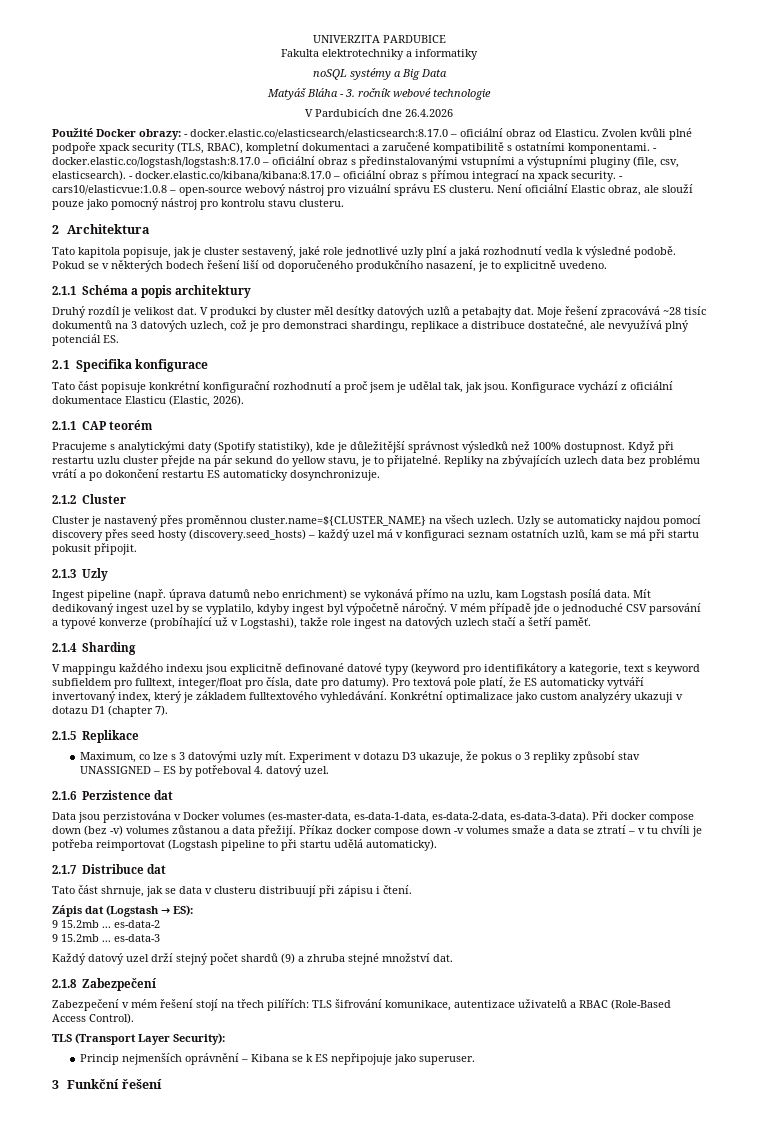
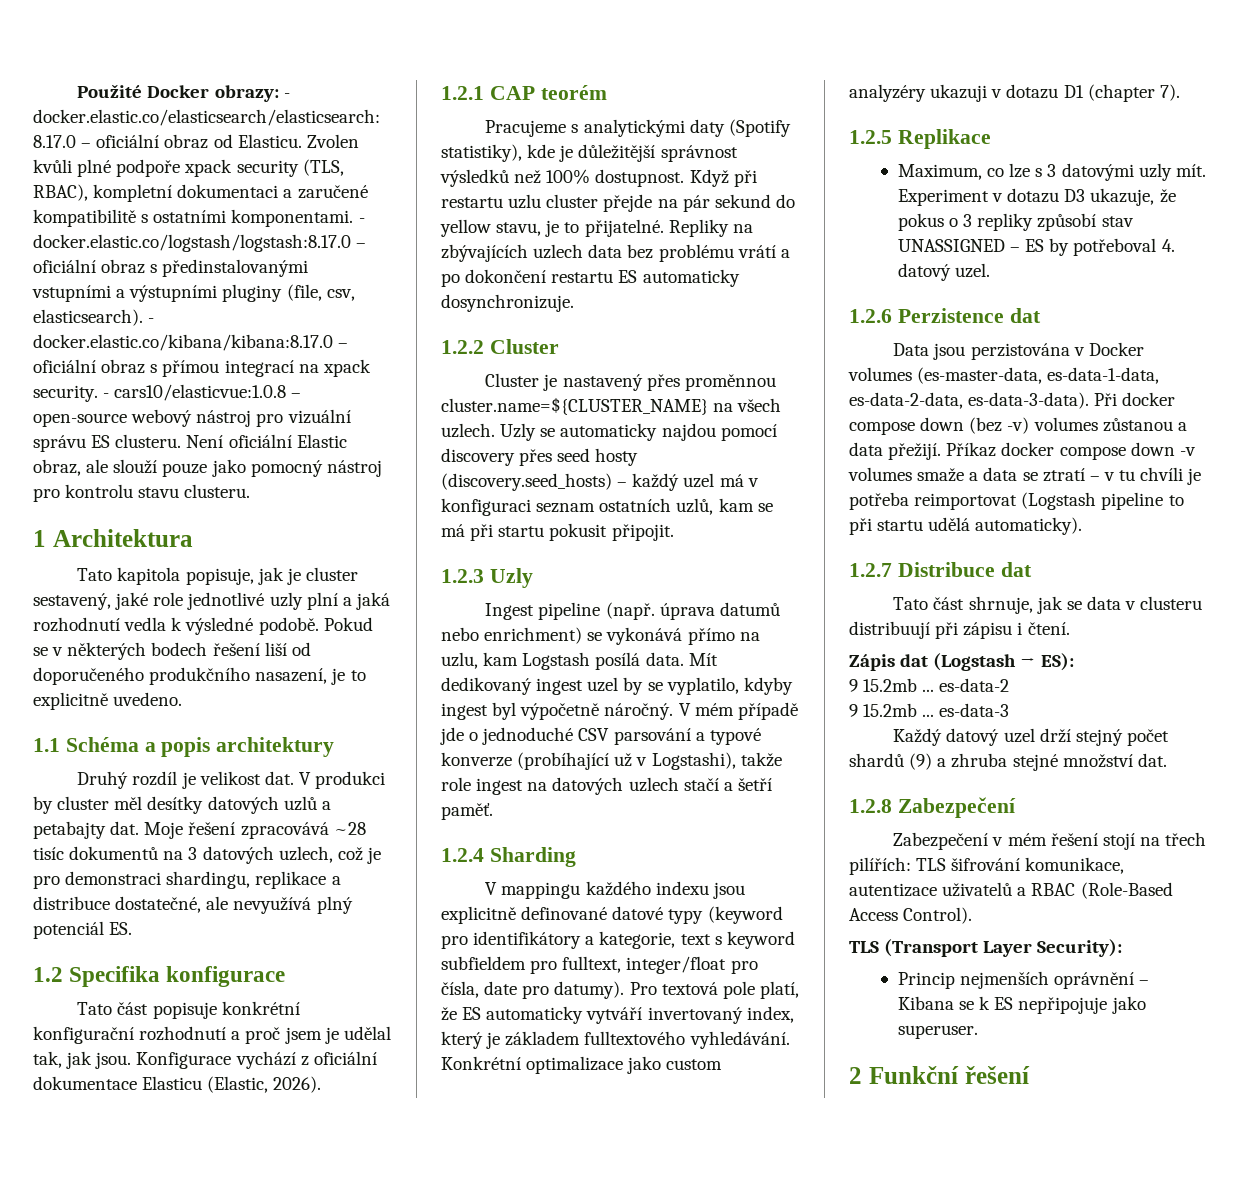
[312,35,446,43] [281,49,478,60] [312,68,447,80] [267,88,491,100] [305,108,453,117] UNIVERZITA PARDUBICE // Fakulta elektrotechniky a informatiky // noSQL systémy a Big Data // Matyáš Bláha - 3. ročník webové technologie // V Pardubicích dne 26.4.2026 // -> (77, 91) none
[52,225,59,234] 2 -> [33,530,46,547] 1
[52,286,76,295] 2.1.1 -> [33,738,60,752] 1.1
[52,360,70,369] 2.1 -> [33,967,63,982] 1.2
[52,421,76,430] 2.1.1 -> [441,86,484,100] 1.2.1
[52,495,76,504] 2.1.2 -> [441,340,484,354] 1.2.2
[52,569,76,578] 2.1.3 -> [441,569,484,583] 1.2.3
[52,643,77,652] 2.1.4 -> [441,848,484,862] 1.2.4
[52,731,76,740] 2.1.5 -> [849,130,892,144] 1.2.5
[52,791,77,800] 2.1.6 -> [849,309,892,323] 1.2.6
[52,865,77,874] 2.1.7 -> [849,563,892,577] 1.2.7
[52,979,77,988] 2.1.8 -> [849,799,892,813] 1.2.8
[52,1080,59,1089] 3 -> [849,1067,862,1084] 2

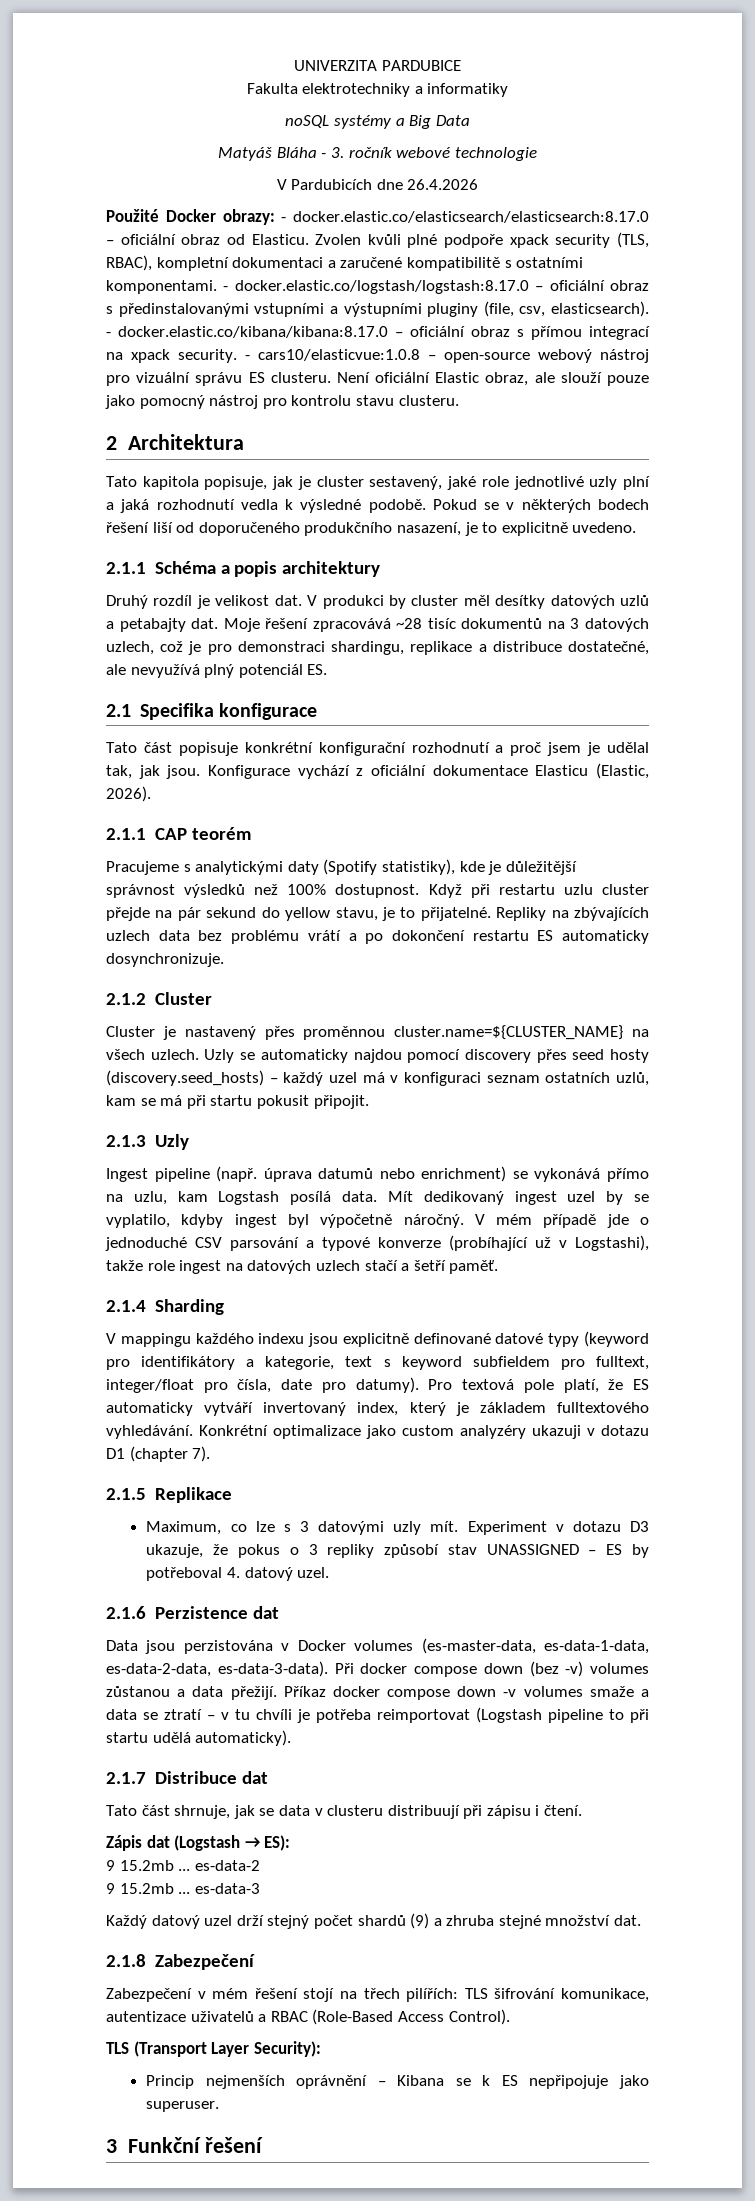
(77, 91) none -> [294,60,461,71] [246,83,509,97] [285,115,470,129] [218,147,537,161] [276,179,479,190] UNIVERZITA PARDUBICE // Fakulta elektrotechniky a informatiky // noSQL systémy a Big Data // Matyáš Bláha - 3. ročník webové technologie // V Pardubicích dne 26.4.2026 //
[33,530,46,547] 1 -> [106,436,117,450] 2
[33,738,60,752] 1.1 -> [106,562,146,574] 2.1.1
[33,967,63,982] 1.2 -> [106,704,131,717] 2.1
[441,86,484,100] 1.2.1 -> [106,828,146,840] 2.1.1
[441,340,484,354] 1.2.2 -> [106,993,146,1005] 2.1.2
[441,569,484,583] 1.2.3 -> [106,1135,146,1147] 2.1.3
[441,848,484,862] 1.2.4 -> [106,1300,146,1312] 2.1.4
[849,130,892,144] 1.2.5 -> [106,1488,146,1500] 2.1.5
[849,309,892,323] 1.2.6 -> [106,1606,146,1619] 2.1.6
[849,563,892,577] 1.2.7 -> [106,1772,146,1784] 2.1.7
[849,799,892,813] 1.2.8 -> [106,1954,146,1967] 2.1.8
[849,1067,862,1084] 2 -> [106,2139,117,2153] 3

